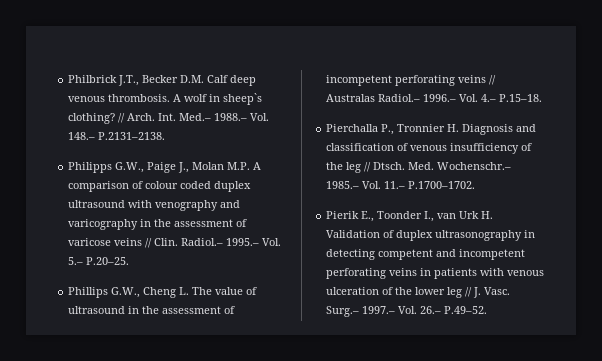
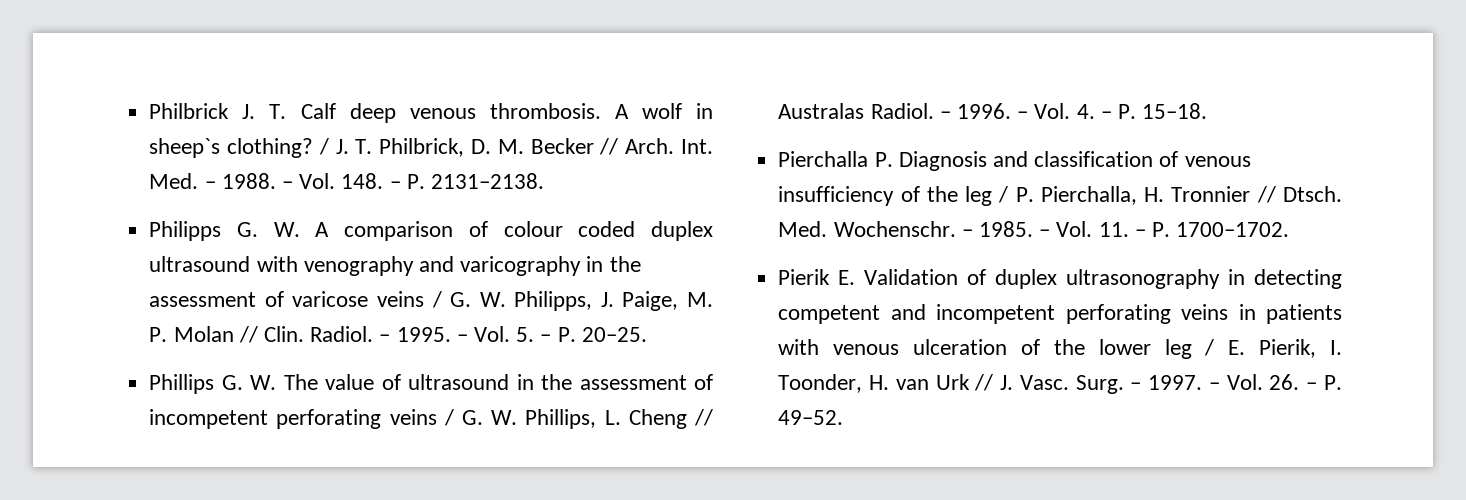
[118,75,205,86] J.T., Becker D.M. -> [242,104,287,119] J. T.
[118,113,270,123] [68,132,166,140] [68,162,251,173] // Arch. Int. Med.– 1988.– Vol. 148.– P.2131–2138. // Philipps G.W., Paige J., Molan M.P. -> [318,138,713,157] [149,173,544,189] [149,221,300,241] / J. T. Philbrick, D. M. Becker // Arch. Int. Med. – 1988. – Vol. 148. – P. 2131–2138. // Philipps G. W.
[145,238,282,248] [68,257,130,265] [68,287,190,298] // Clin. Radiol.– 1995.– Vol. 5.– P.20–25. // Phillips G.W., Cheng L. -> [431,291,713,311] [149,326,647,343] [149,374,277,394] / G. W. Philipps, J. Paige, M. P. Molan // Clin. Radiol. – 1995. – Vol. 5. – P. 20–25. // Phillips G. W.
[489,75,497,85] [326,94,543,102] [326,124,460,135] // Australas Radiol.– 1996.– Vol. 4.– P.15–18. // Pierchalla P., Tronnier H. -> [443,409,713,429] [778,103,1208,119] [778,151,893,167] / G. W. Phillips, L. Cheng // Australas Radiol. – 1996. – Vol. 4. – P. 15–18. // Pierchalla P.
[364,162,512,172] [326,181,476,189] [326,211,494,222] // Dtsch. Med. Wochenschr.– 1985.– Vol. 11.– P.1700–1702. // Pierik E., Toonder I., van Urk H. -> [998,186,1342,205] [778,221,1290,237] [778,269,856,285] / P. Pierchalla, H. Tronnier // Dtsch. Med. Wochenschr. – 1985. – Vol. 11. – P. 1700–1702. // Pierik E.
[465,287,511,298] [326,306,488,317] // J. Vasc. Surg.– 1997.– Vol. 26.– P.49–52. -> [1204,339,1342,358] [778,374,1342,394] [778,410,844,425] / E. Pierik, I. Toonder, H. van Urk // J. Vasc. Surg. – 1997. – Vol. 26. – P. 49–52.

